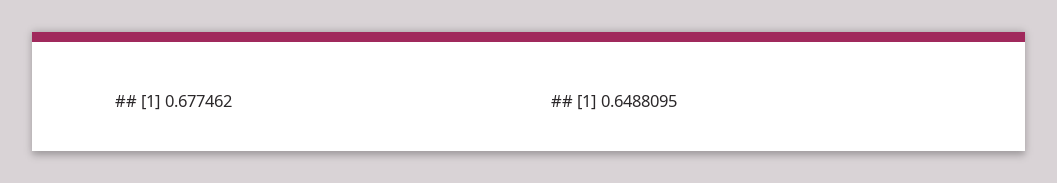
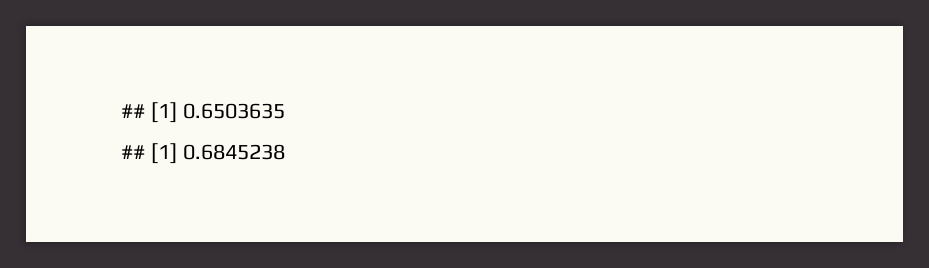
[115,95,232,110] [551,95,677,110] ## [1] 0.677462 // ## [1] 0.6488095 -> [121,102,285,123] [121,143,285,164] ## [1] 0.6503635 // ## [1] 0.6845238

